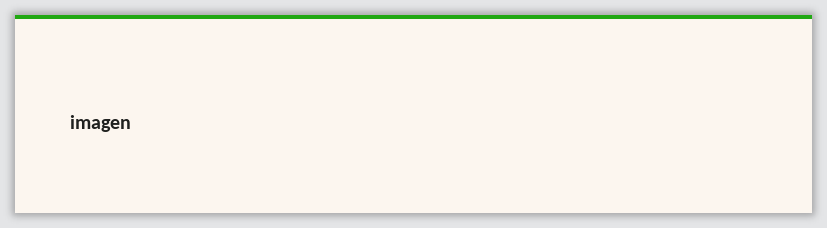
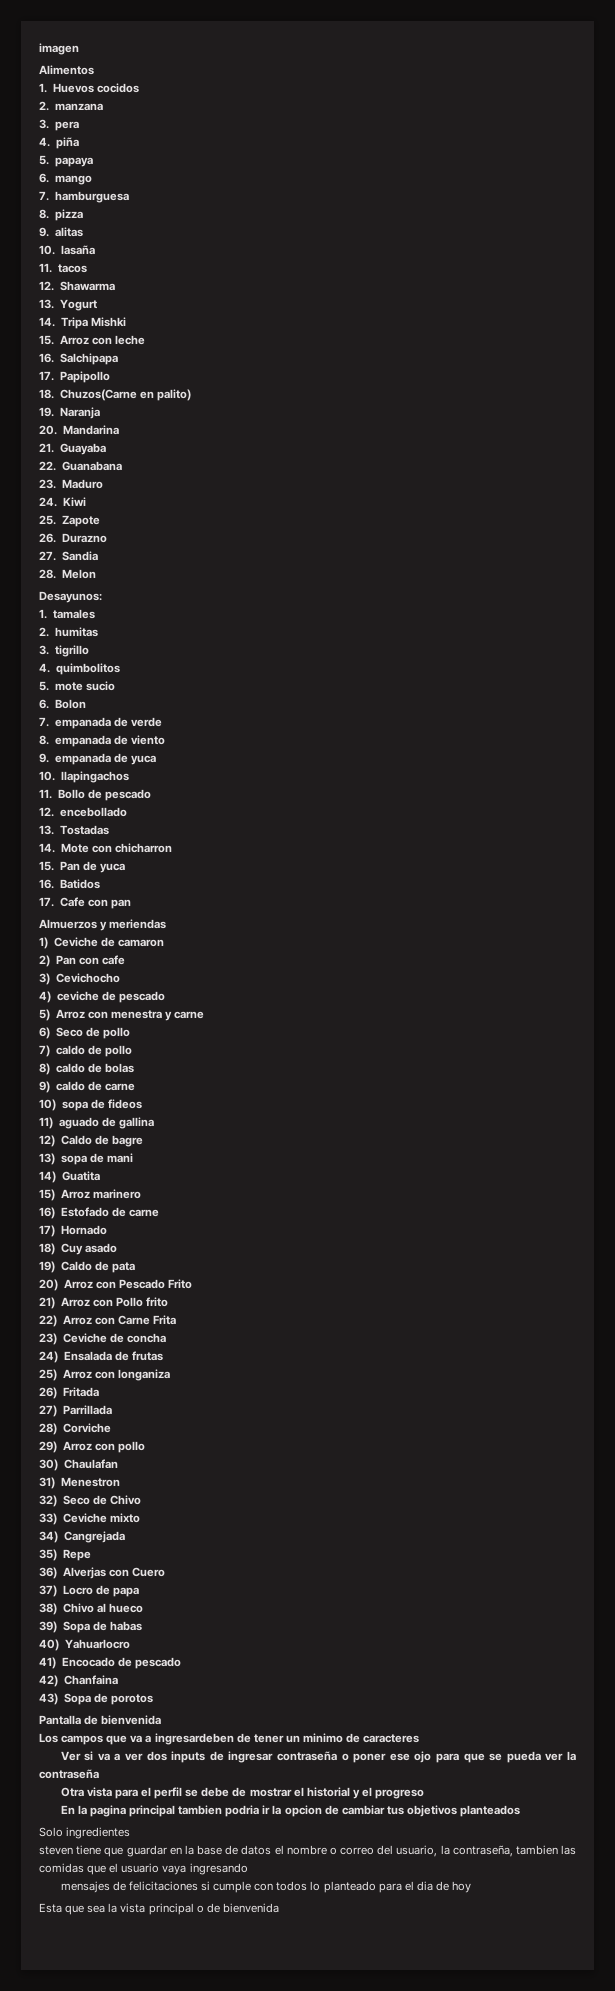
(131, 123) none -> [39,65,94,75] [39,83,139,93] [39,101,103,111] [39,119,79,131] [39,137,79,149] [39,155,93,167] [39,173,92,185] [39,191,129,203] [39,209,83,221] [39,227,83,237] [39,245,95,255] [39,263,87,273] [39,281,115,291] [39,299,97,311] [39,317,126,329] [39,335,145,345] [39,353,118,365] [39,371,110,383] [39,389,191,401] [39,407,100,419] [39,425,119,435] [39,443,106,455] [39,461,122,471] [39,479,103,489] [39,497,86,507] [39,515,100,527] [39,533,107,543] [39,551,98,561] [39,569,96,579] [39,591,102,603] [39,609,95,619] [39,627,98,637] [39,645,89,657] [39,663,120,675] [39,681,115,691] [39,699,86,709] [39,717,162,729] [39,735,165,747] [39,753,156,765] [39,771,129,783] [39,789,151,801] [39,807,127,817] [39,825,109,835] [39,843,172,853] [39,861,125,873] [39,879,100,889] [39,897,131,909] [39,919,167,931] [39,937,164,949] [39,955,125,967] [39,973,120,985] [39,991,165,1003] [39,1009,205,1021] [39,1027,130,1039] [39,1045,132,1057] [39,1063,134,1075] [39,1081,135,1093] [39,1099,142,1111] [39,1117,154,1129] [39,1135,143,1147] [39,1153,133,1165] [39,1171,100,1183] [39,1189,141,1201] [39,1207,159,1219] [39,1225,107,1237] [39,1243,117,1255] [39,1261,135,1273] [39,1279,193,1291] [39,1297,169,1309] [39,1315,177,1327] [39,1333,166,1345] [39,1351,163,1363] [39,1369,170,1381] [39,1387,99,1399] [39,1405,112,1417] [39,1423,111,1435] [39,1441,145,1453] [39,1459,118,1471] [39,1477,120,1489] [39,1495,141,1507] [39,1513,140,1525] [39,1531,125,1543] [39,1549,91,1561] [39,1567,165,1579] [39,1585,139,1597] [39,1603,143,1615] [39,1621,142,1633] [39,1639,130,1651] [39,1657,181,1669] [39,1675,118,1687] [39,1693,153,1705] [39,1715,162,1725] [39,1733,420,1745] [60,1751,577,1763] [39,1769,99,1779] [60,1787,425,1799] [60,1805,521,1817] [39,1827,131,1839] [39,1845,577,1857] [39,1863,248,1875] [60,1881,472,1893] [39,1903,279,1915] // Alimentos // 1. Huevos cocidos // 2. manzana // 3. pera // 4. piña // 5. papaya // 6. mango // 7. hamburguesa // 8. pizza // 9. alitas // 10. lasaña // 11. tacos // 12. Shawarma // 13. Yogurt // 14. Tripa Mishki // 15. Arroz con leche // 16. Salchipapa // 17. Papipollo // 18. Chuzos(Carne en palito) // 19. Naranja // 20. Mandarina // 21. Guayaba // 22. Guanabana // 23. Maduro // 24. Kiwi // 25. Zapote // 26. Durazno // 27. Sandia // 28. Melon // Desayunos: // 1. tamales // 2. humitas // 3. tigrillo // 4. quimbolitos // 5. mote sucio // 6. Bolon // 7. empanada de verde // 8. empanada de viento // 9. empanada de yuca // 10. llapingachos // 11. Bollo de pescado // 12. encebollado // 13. Tostadas // 14. Mote con chicharron // 15. Pan de yuca // 16. Batidos // 17. Cafe con pan // Almuerzos y meriendas // 1) Ceviche de camaron // 2) Pan con cafe // 3) Cevichocho // 4) ceviche de pescado // 5) Arroz con menestra y carne // 6) Seco de pollo // 7) caldo de pollo // 8) caldo de bolas // 9) caldo de carne // 10) sopa de fideos // 11) aguado de gallina // 12) Caldo de bagre // 13) sopa de mani // 14) Guatita // 15) Arroz marinero // 16) Estofado de carne // 17) Hornado // 18) Cuy asado // 19) Caldo de pata // 20) Arroz con Pescado Frito // 21) Arroz con Pollo frito // 22) Arroz con Carne Frita // 23) Ceviche de concha // 24) Ensalada de frutas // 25) Arroz con longaniza // 26) Fritada // 27) Parrillada // 28) Corviche // 29) Arroz con pollo // 30) Chaulafan // 31) Menestron // 32) Seco de Chivo // 33) Ceviche mixto // 34) Cangrejada // 35) Repe // 36) Alverjas con Cuero // 37) Locro de papa // 38) Chivo al hueco // 39) Sopa de habas // 40) Yahuarlocro // 41) Encocado de pescado // 42) Chanfaina // 43) Sopa de porotos // Pantalla de bienvenida // Los campos que va a ingresardeben de tener un minimo de caracteres // Ver si va a ver dos inputs de ingresar contraseña o poner ese ojo para que se pueda ver la contraseña // Otra vista para el perfil se debe de mostrar el historial y el progreso // En la pagina principal tambien podria ir la opcion de cambiar tus objetivos planteados // Solo ingredientes // steven tiene que guardar en la base de datos el nombre o correo del usuario, la contraseña, tambien las comidas que el usuario vaya ingresando // mensajes de felicitaciones si cumple con todos lo planteado para el dia de hoy // Esta que sea la vista principal o de bienvenida

